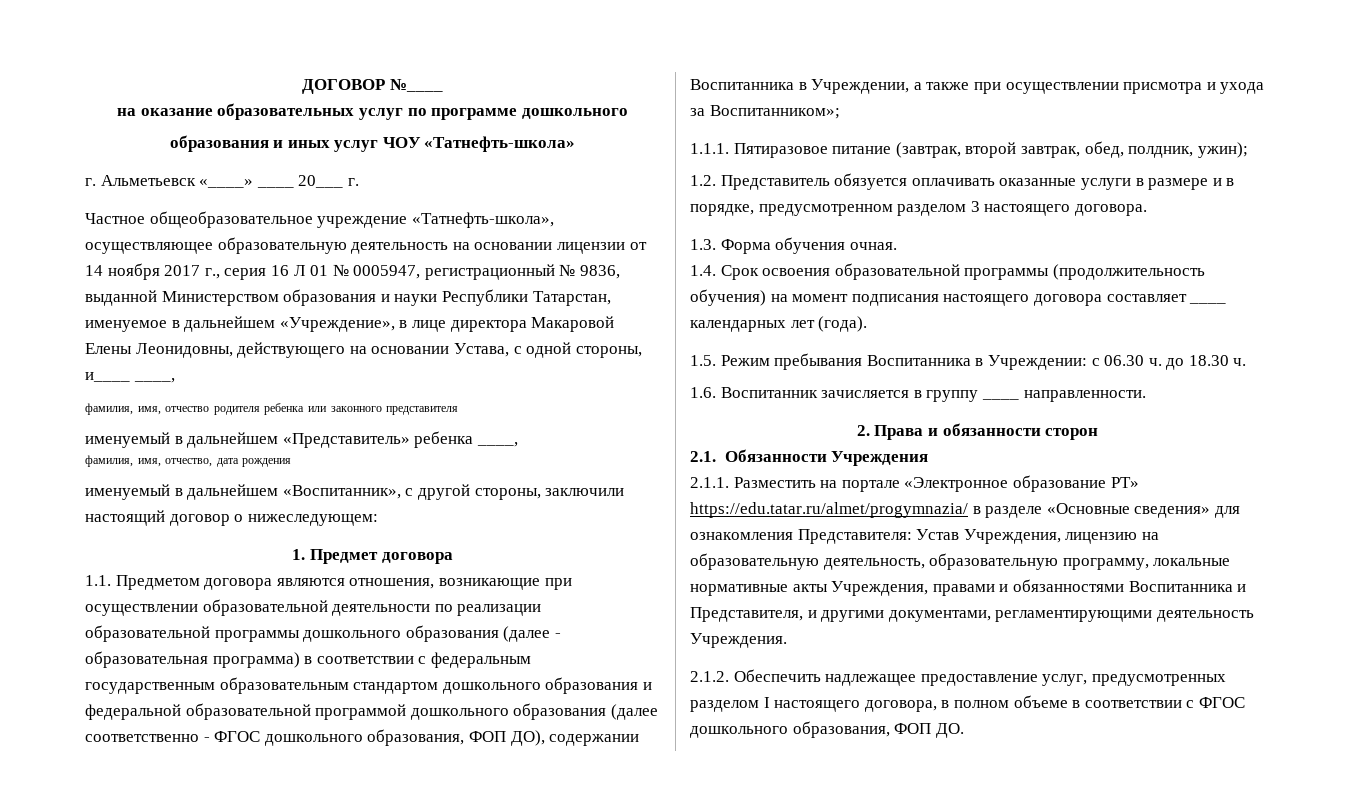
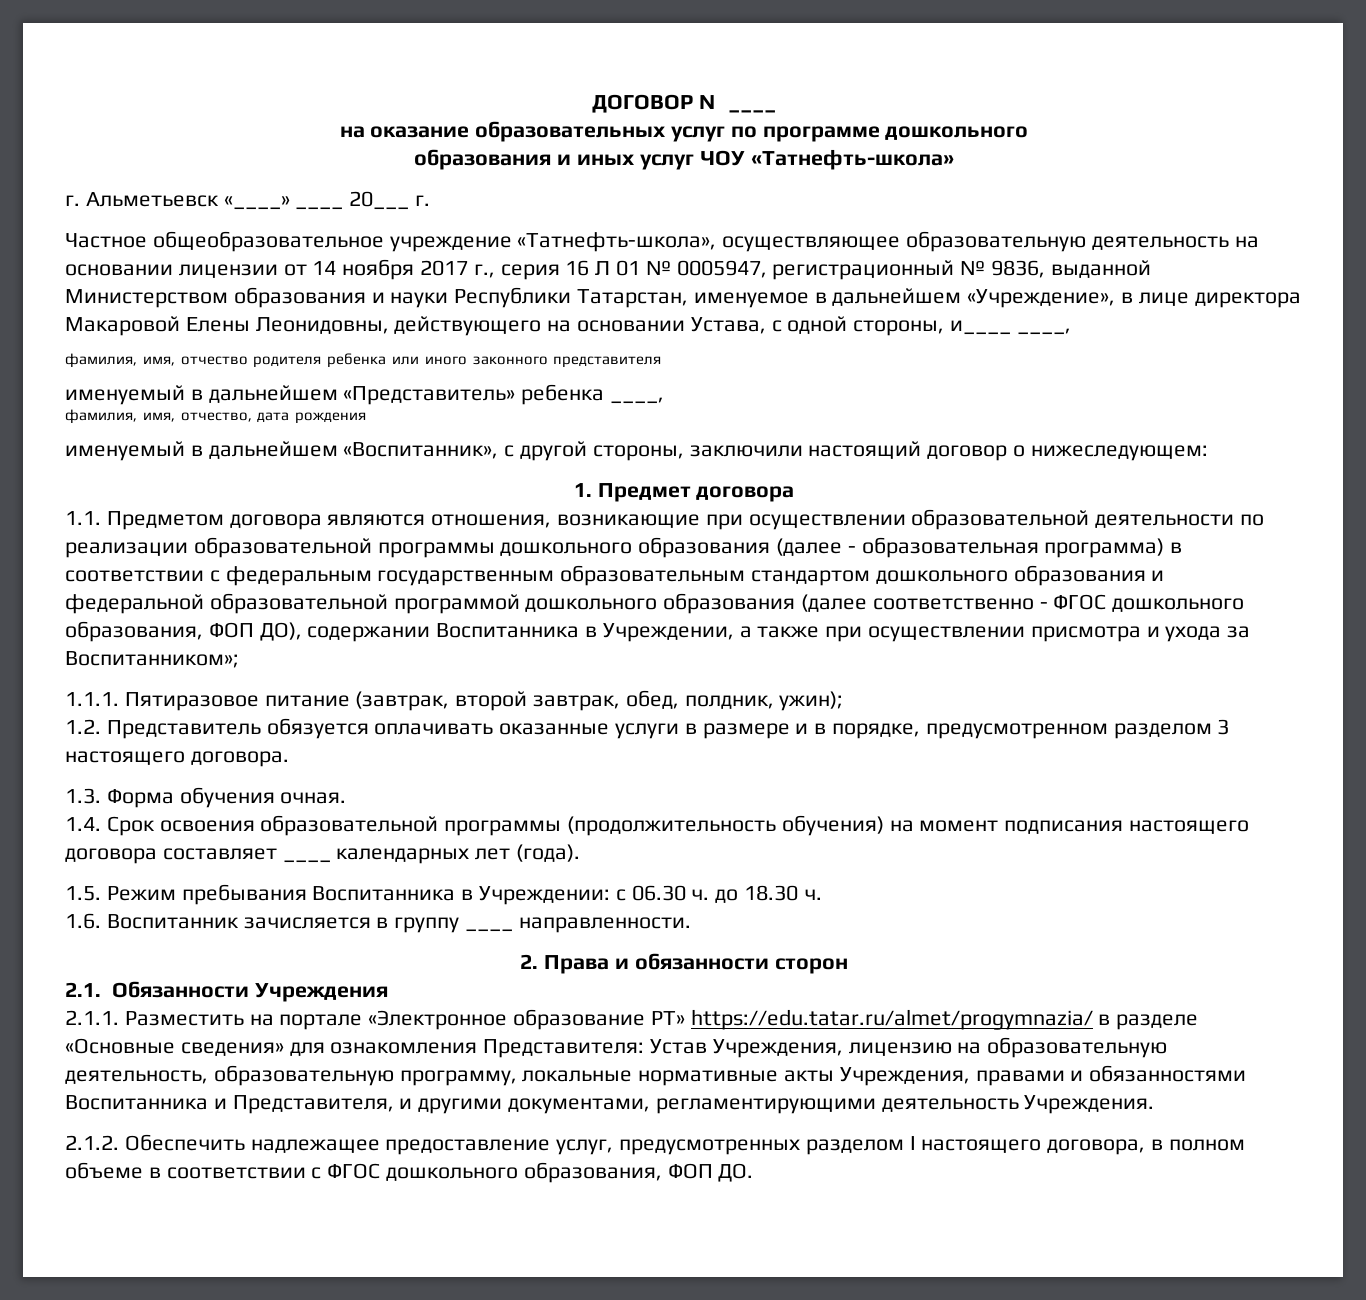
(327, 409) none -> [424,356,467,365] иного

